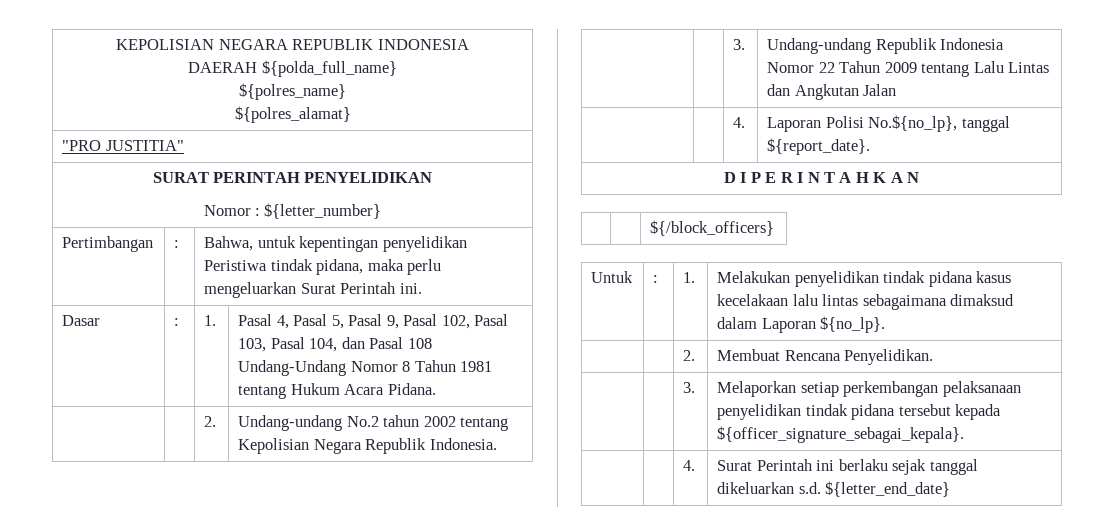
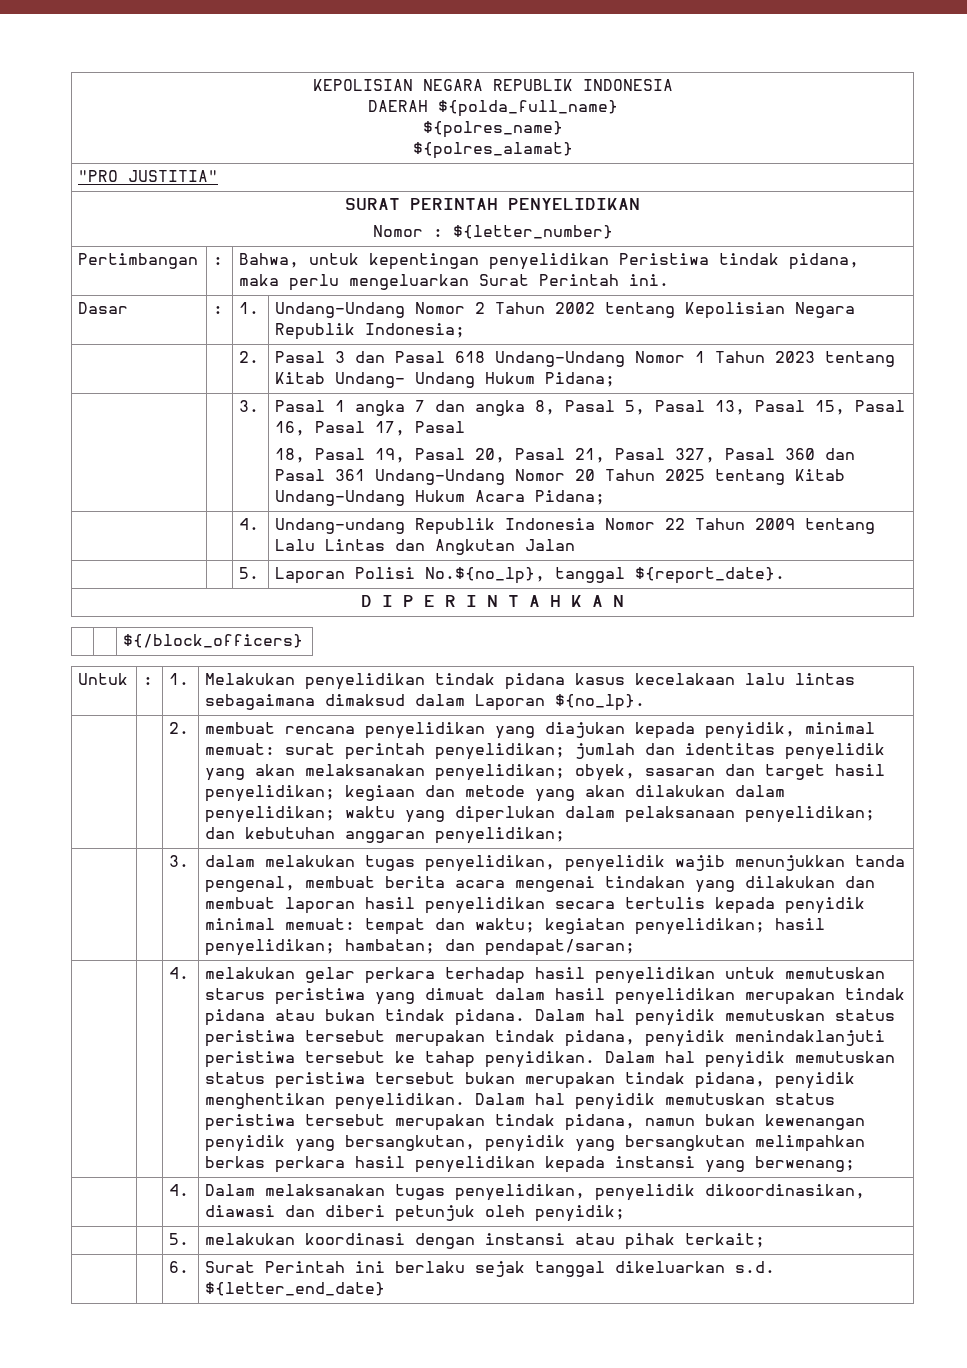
[238,314,508,329] [238,337,432,352] [238,360,493,376] [238,383,436,399] [204,416,217,427] [238,415,509,431] [238,438,497,454] [733,39,746,50] Pasal 4, Pasal 5, Pasal 9, Pasal 102, Pasal 103, Pasal 104, dan Pasal 108 Undang-Undang Nomor 8 Tahun 1981 tentang Hukum Acara Pidana. // | | 2. | Undang-undang No.2 tahun 2002 tentang Kepolisian Negara Republik Indonesia. // | | 3. -> [275,302,856,319] [275,323,466,340] [239,351,260,363] [275,351,896,367] [275,372,616,388] [239,400,260,412] [275,400,906,416] [275,421,466,436] [275,448,856,463] [275,469,846,485] [275,490,606,506] [239,518,260,530] Undang-Undang Nomor 2 Tahun 2002 tentang Kepolisian Negara Republik Indonesia; // | | 2. | Pasal 3 dan Pasal 618 Undang-Undang Nomor 1 Tahun 2023 tentang Kitab Undang- Undang Hukum Pidana; // | | 3. | Pasal 1 angka 7 dan angka 8, Pasal 5, Pasal 13, Pasal 15, Pasal 16, Pasal 17, Pasal // 18, Pasal 19, Pasal 20, Pasal 21, Pasal 327, Pasal 360 dan Pasal 361 Undang-Undang Nomor 20 Tahun 2025 tentang Kitab Undang-Undang Hukum Acara Pidana; // | | 4.
[733,117,746,128] 4. -> [239,567,260,579] 5.
[717,349,934,365] [683,382,696,393] [717,381,1021,397] [717,404,1002,420] [717,426,965,443] [683,460,696,471] Membuat Rencana Penyelidikan. // | | 3. | Melaporkan setiap perkembangan pelaksanaan penyelidikan tindak pidana tersebut kepada ${officer_signature_sebagai_kepala}. // | | 4. -> [205,722,876,739] [205,743,886,760] [205,764,886,781] [205,785,786,802] [205,806,876,823] [205,827,566,844] [169,855,190,867] [205,855,906,872] [205,876,876,893] [205,897,866,914] [205,918,826,935] [205,939,636,956] [169,967,190,979] [205,967,886,984] [205,988,906,1005] [205,1009,896,1026] [205,1030,886,1047] [205,1051,896,1068] [205,1072,856,1089] [205,1093,836,1110] [205,1114,866,1131] [205,1135,866,1152] [205,1156,856,1173] [169,1184,190,1196] [205,1184,866,1201] [205,1205,626,1222] [169,1233,190,1245] [205,1233,766,1250] [169,1261,190,1273] membuat rencana penyelidikan yang diajukan kepada penyidik, minimal memuat: surat perintah penyelidikan; jumlah dan identitas penyelidik yang akan melaksanakan penyelidikan; obyek, sasaran dan target hasil penyelidikan; kegiaan dan metode yang akan dilakukan dalam penyelidikan; waktu yang diperlukan dalam pelaksanaan penyelidikan; dan kebutuhan anggaran penyelidikan; // | | 3. | dalam melakukan tugas penyelidikan, penyelidik wajib menunjukkan tanda pengenal, membuat berita acara mengenai tindakan yang dilakukan dan membuat laporan hasil penyelidikan secara tertulis kepada penyidik minimal memuat: tempat dan waktu; kegiatan penyelidikan; hasil penyelidikan; hambatan; dan pendapat/saran; // | | 4. | melakukan gelar perkara terhadap hasil penyelidikan untuk memutuskan starus peristiwa yang dimuat dalam hasil penyelidikan merupakan tindak pidana atau bukan tindak pidana. Dalam hal penyidik memutuskan status peristiwa tersebut merupakan tindak pidana, penyidik menindaklanjuti peristiwa tersebut ke tahap penyidikan. Dalam hal penyidik memutuskan status peristiwa tersebut bukan merupakan tindak pidana, penyidik menghentikan penyelidikan. Dalam hal penyidik memutuskan status peristiwa tersebut merupakan tindak pidana, namun bukan kewenangan penyidik yang bersangkutan, penyidik yang bersangkutan melimpahkan berkas perkara hasil penyelidikan kepada instansi yang berwenang; // | | 4. | Dalam melaksanakan tugas penyelidikan, penyelidik dikoordinasikan, diawasi dan diberi petunjuk oleh penyidik; // | | 5. | melakukan koordinasi dengan instansi atau pihak terkait; // | | 6.

